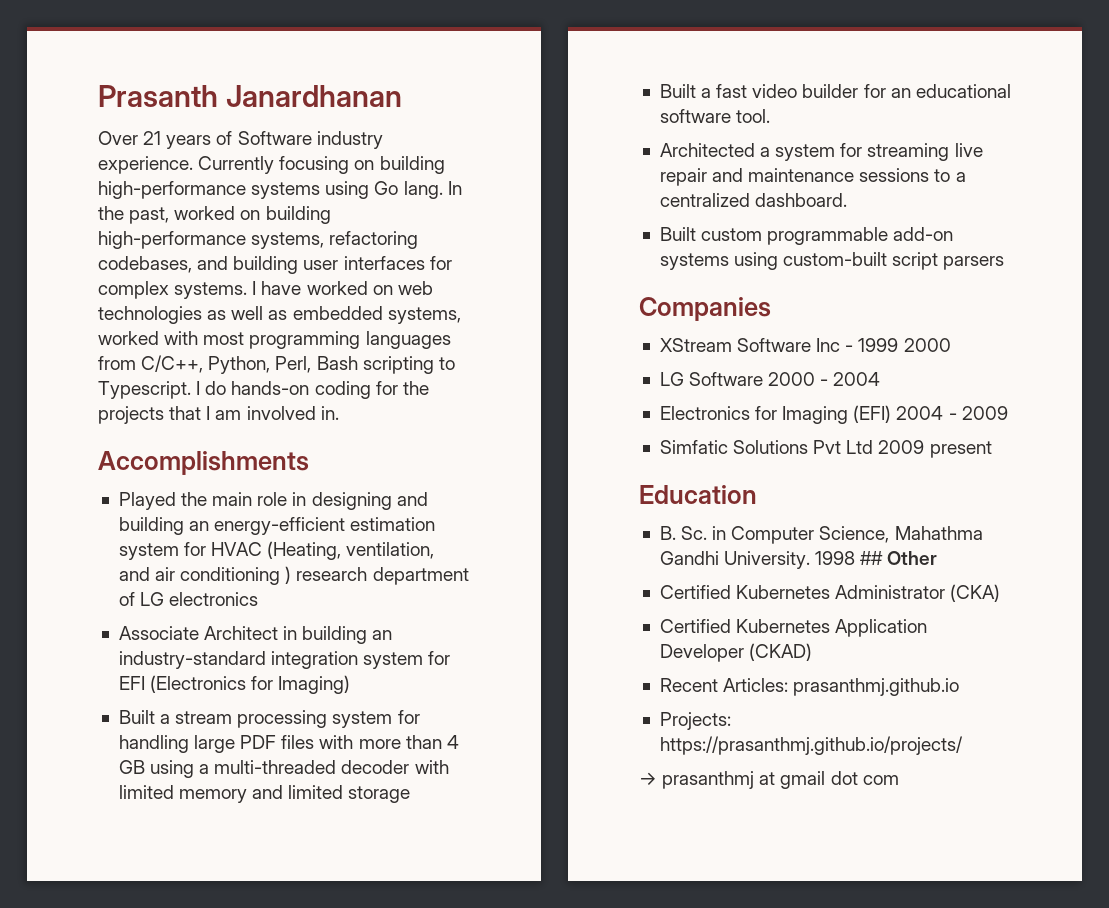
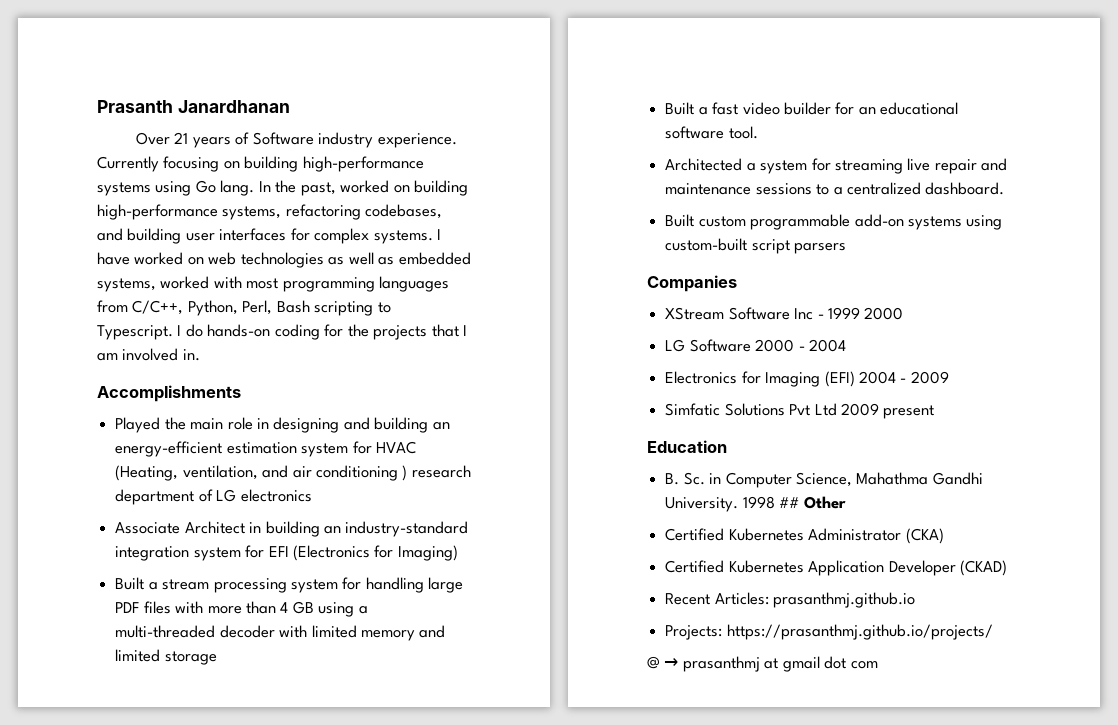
(963, 745) none -> [647,656,660,669] @

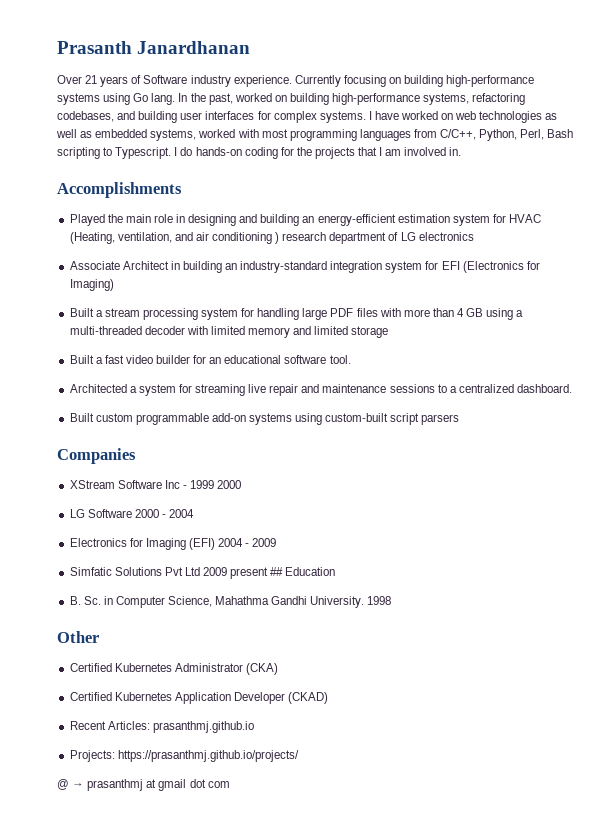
(935, 412) // -> [270,567,284,576] ##
[779,497,800,508] ## -> (392, 600) //

